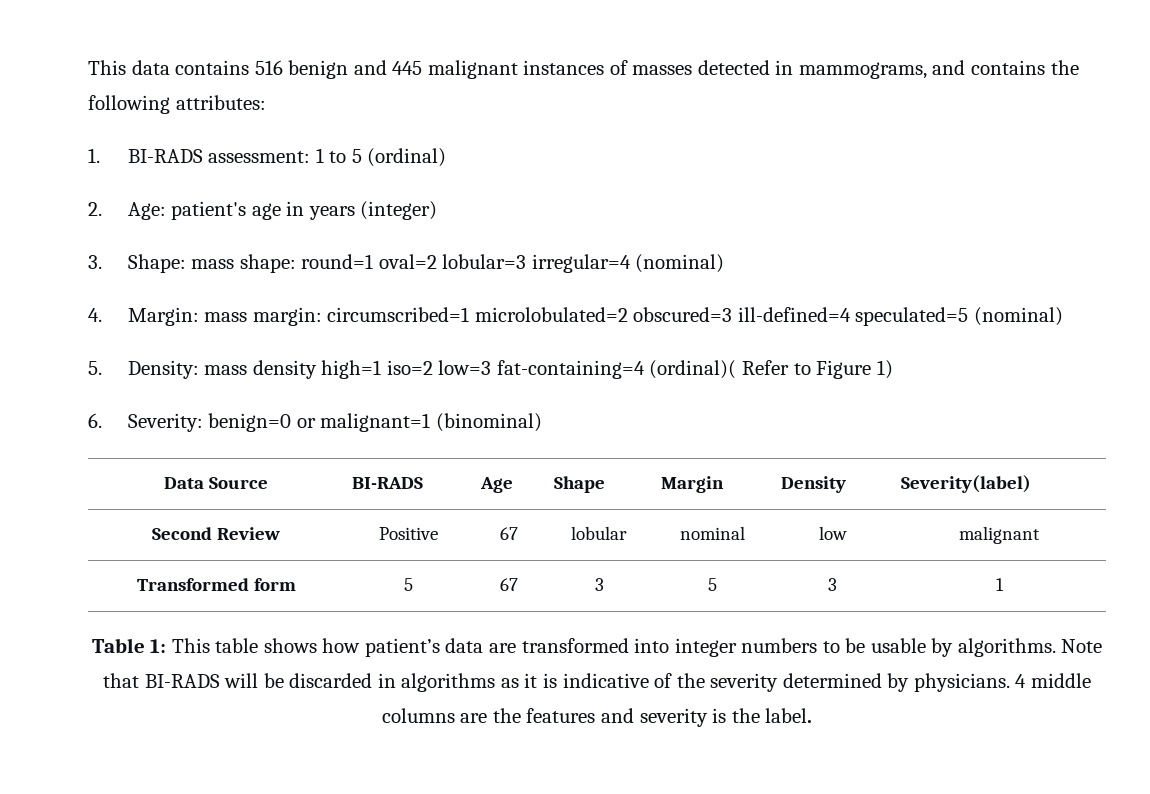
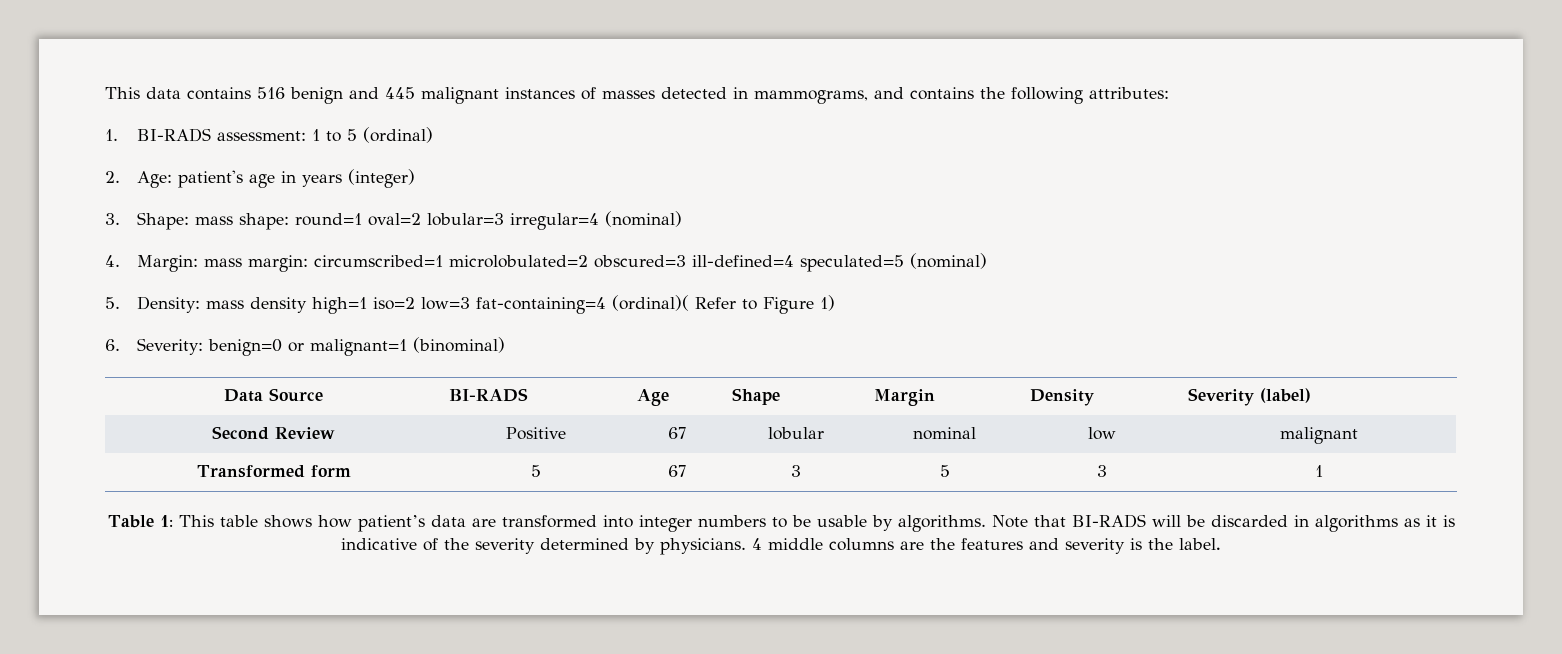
[901,475,1032,493] Severity(label) -> [1187,388,1311,406] Severity (label)

